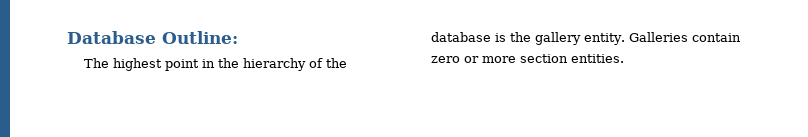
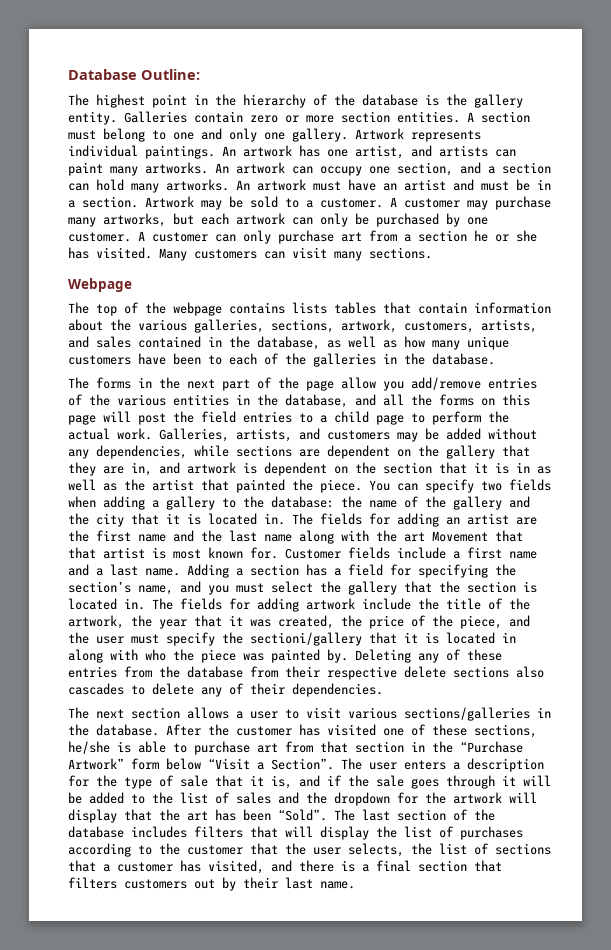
(624, 58) none -> [467,111,530,123] [68,128,481,142] [68,145,516,159] [68,162,551,176] [68,179,551,193] [68,196,551,210] [68,213,488,227] [68,230,537,244] [68,247,432,261] [68,278,132,292] [68,302,551,316] [68,319,537,333] [68,336,509,350] [68,353,495,367] [68,377,537,391] [68,394,530,408] [68,411,509,425] [68,428,537,442] [68,445,530,459] [68,462,551,476] [68,479,551,493] [68,496,530,510] [68,513,537,527] [68,530,523,544] [68,547,537,559] [68,564,516,578] [68,581,537,595] [68,598,530,612] [68,615,530,629] [68,632,516,646] [68,649,502,663] [68,666,544,680] [68,683,383,697] [68,707,551,721] [68,724,537,738] [68,741,523,755] [68,758,544,772] [68,775,551,789] [68,792,537,806] [68,809,495,823] [68,826,523,840] [68,843,551,857] [68,860,502,874] [68,877,355,891] A section must belong to one and only one gallery. Artwork represents individual paintings. An artwork has one artist, and artists can paint many artworks. An artwork can occupy one section, and a section can hold many artworks. An artwork must have an artist and must be in a section. Artwork may be sold to a customer. A customer may purchase many artworks, but each artwork can only be purchased by one customer. A customer can only purchase art from a section he or she has visited. Many customers can visit many sections. // Webpage // The top of the webpage contains lists tables that contain information about the various galleries, sections, artwork, customers, artists, and sales contained in the database, as well as how many unique customers have been to each of the galleries in the database. // The forms in the next part of the page allow you add/remove entries of the various entities in the database, and all the forms on this page will post the field entries to a child page to perform the actual work. Galleries, artists, and customers may be added without any dependencies, while sections are dependent on the gallery that they are in, and artwork is dependent on the section that it is in as well as the artist that painted the piece. You can specify two fields when adding a gallery to the database: the name of the gallery and the city that it is located in. The fields for adding an artist are the first name and the last name along with the art Movement that that artist is most known for. Customer fields include a first name and a last name. Adding a section has a field for specifying the section’s name, and you must select the gallery that the section is located in. The fields for adding artwork include the title of the artwork, the year that it was created, the price of the piece, and the user must specify the sectioni/gallery that it is located in along with who the piece was painted by. Deleting any of these entries from the database from their respective delete sections also cascades to delete any of their dependencies. // The next section allows a user to visit various sections/galleries in the database. After the customer has visited one of these sections, he/she is able to purchase art from that section in the “Purchase Artwork” form below “Visit a Section”. The user enters a description for the type of sale that it is, and if the sale goes through it will be added to the list of sales and the dropdown for the artwork will display that the art has been “Sold”. The last section of the database includes filters that will display the list of purchases according to the customer that the user selects, the list of sections that a customer has visited, and there is a final section that filters customers out by their last name.

